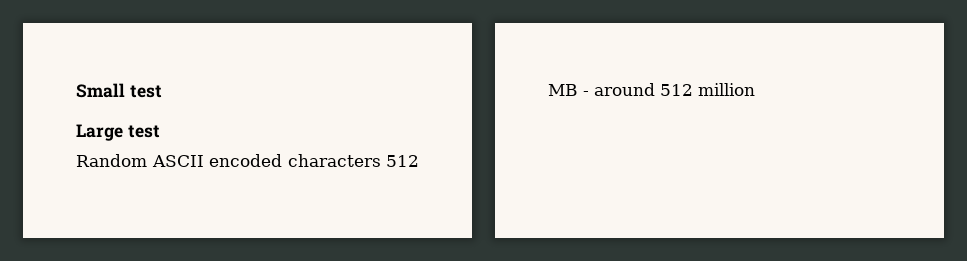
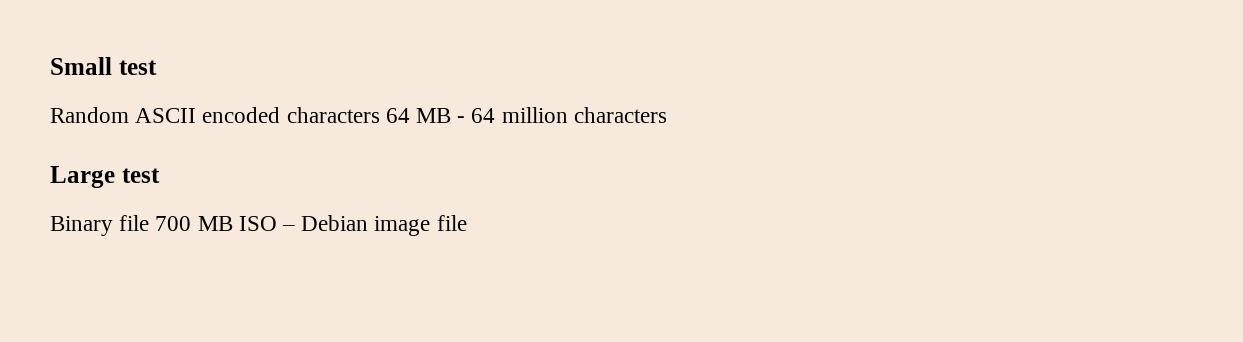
[76,124,160,141] // Large test -> (157, 67) none
[386,155,419,167] 512 -> [385,108,410,123] 64
[594,83,755,96] around 512 million -> [471,107,667,123] [50,166,160,188] [50,215,467,236] 64 million characters // Large test // Binary file 700 MB ISO – Debian image file

